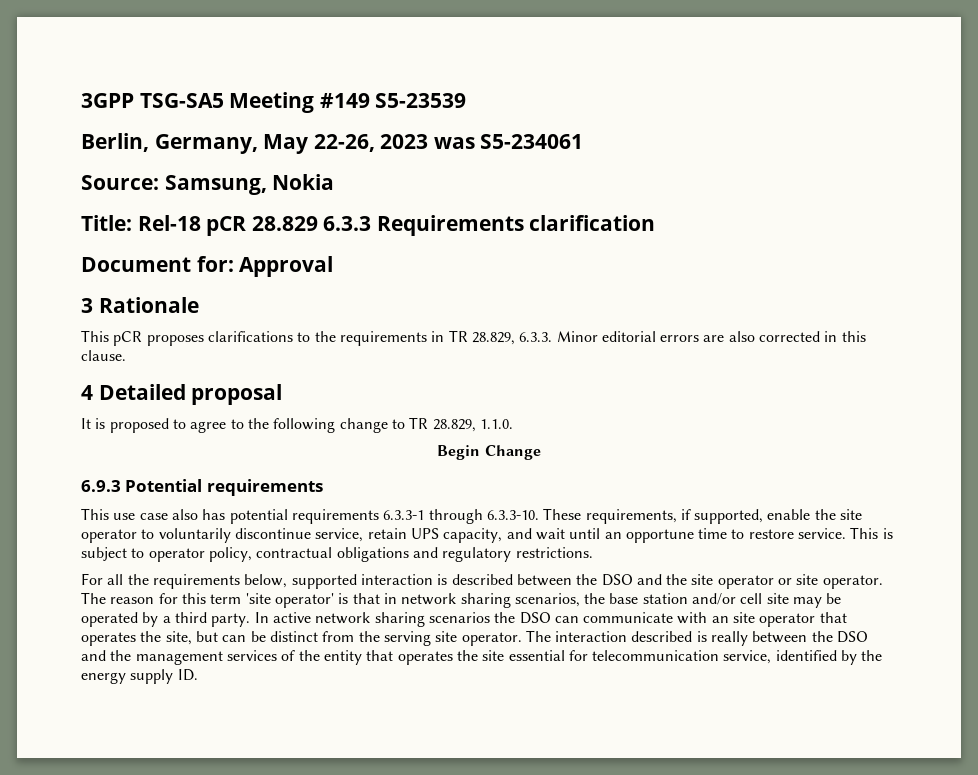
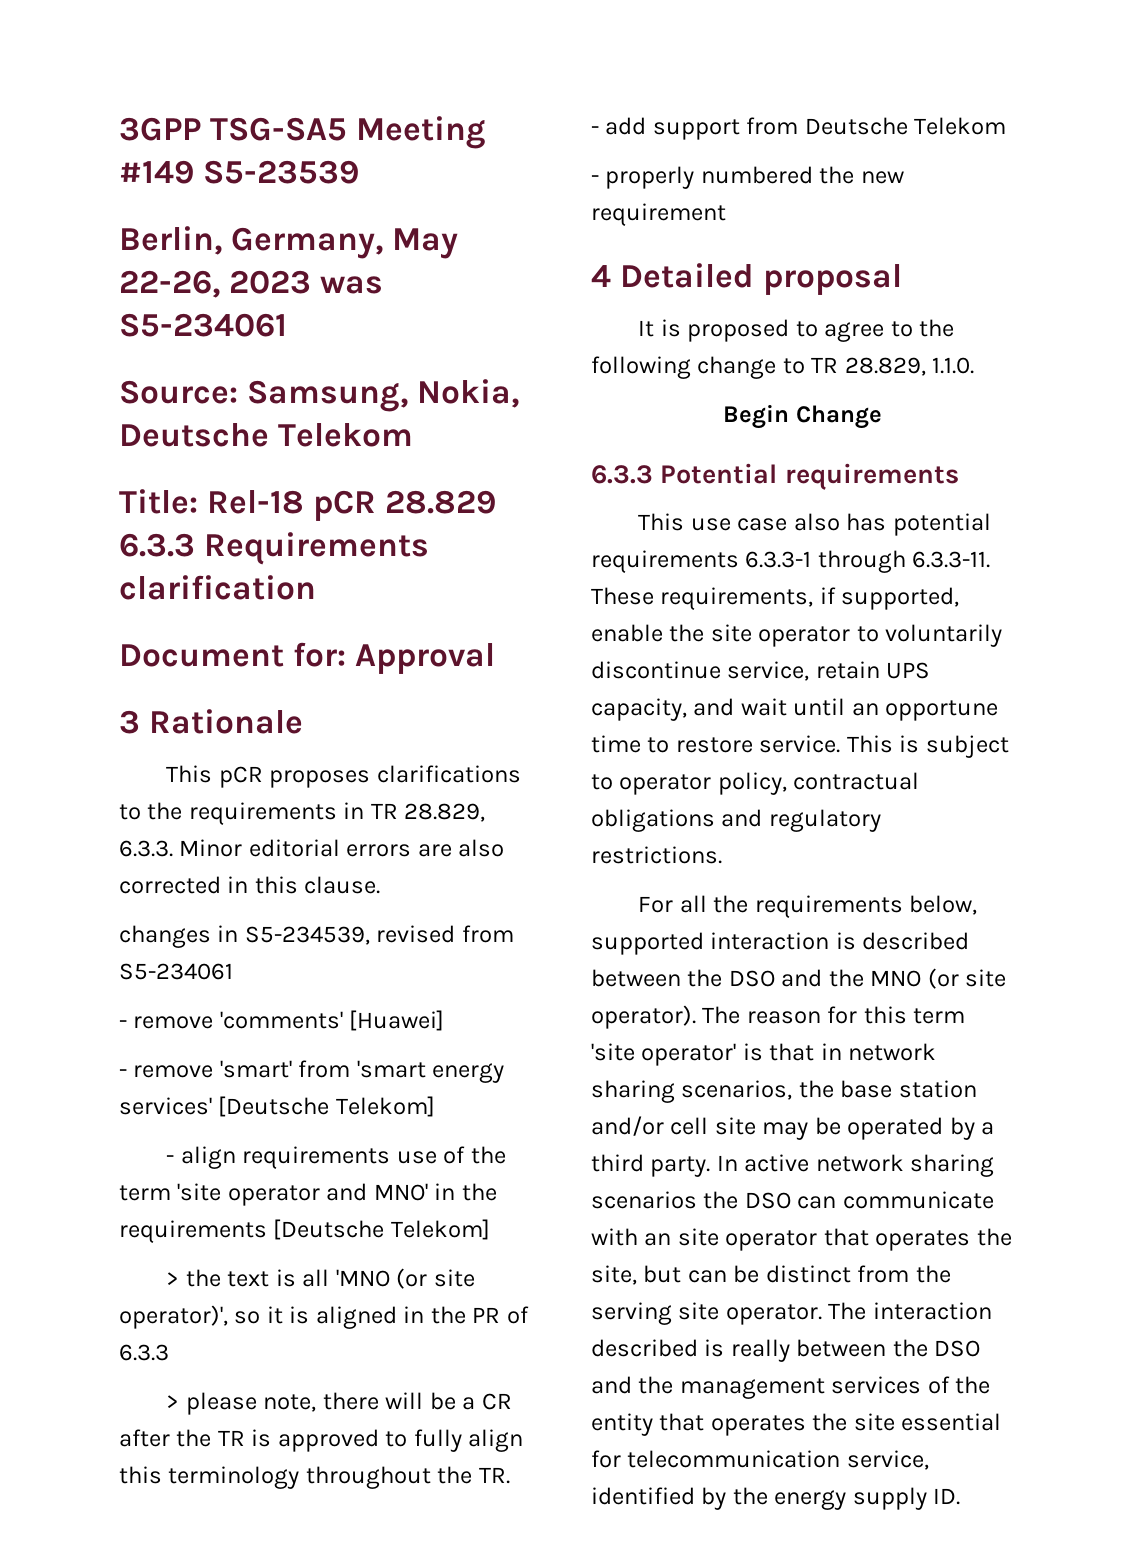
[272,174,335,190] Nokia -> [417,379,520,408] [119,423,414,447] Nokia, Deutsche Telekom
(126, 355) none -> [119,925,514,948] [119,963,233,980] [119,1010,445,1031] [119,1060,505,1083] [119,1096,435,1117] [166,1146,506,1169] [119,1183,497,1206] [119,1219,490,1243] [166,1268,475,1289] [119,1305,529,1329] [119,1344,169,1361] [166,1392,512,1415] [119,1429,524,1452] [119,1466,510,1489] [591,117,1007,140] [591,166,904,189] [591,203,726,226] // changes in S5-234539, revised from S5-234061 // - remove 'comments' [Huawei] // - remove 'smart' from 'smart energy services' [Deutsche Telekom] // - align requirements use of the term 'site operator and MNO' in the requirements [Deutsche Telekom] // > the text is all 'MNO (or site operator)', so it is aligned in the PR of 6.3.3 // > please note, there will be a CR after the TR is approved to fully align this terminology throughout the TR. // - add support from Deutsche Telekom // - properly numbered the new requirement
[81,480,121,492] 6.9.3 -> [591,465,653,484] 6.3.3
[486,510,539,520] 6.3.3-10. -> [912,551,991,568] 6.3.3-11.
[691,574,883,589] site operator or site operator. -> [870,968,1007,989] [591,1005,696,1029] MNO (or site operator).

